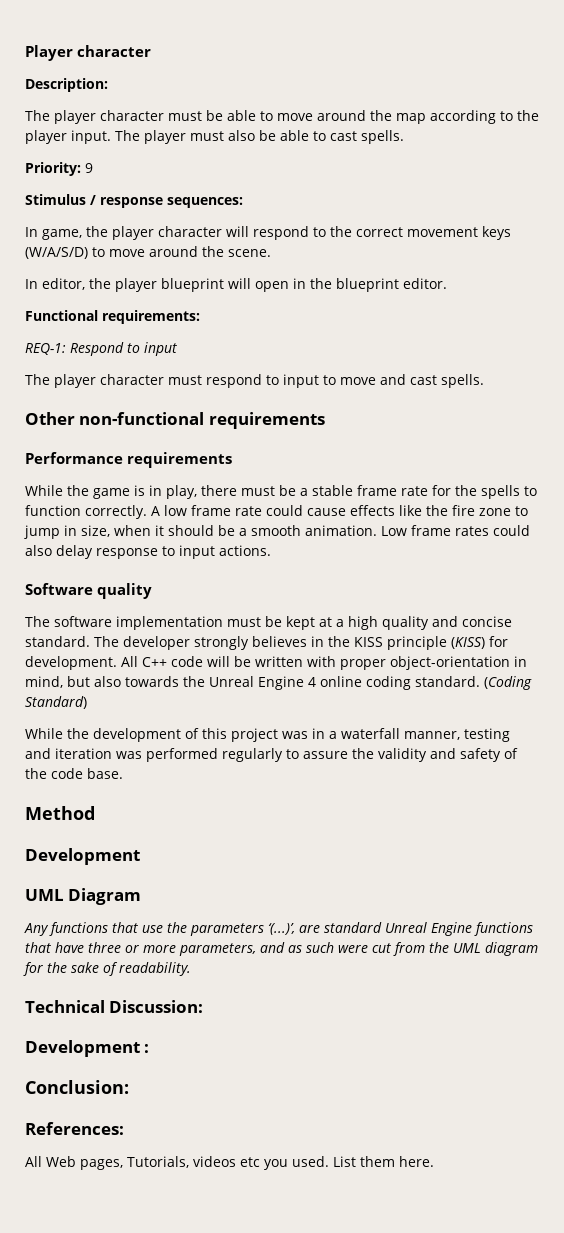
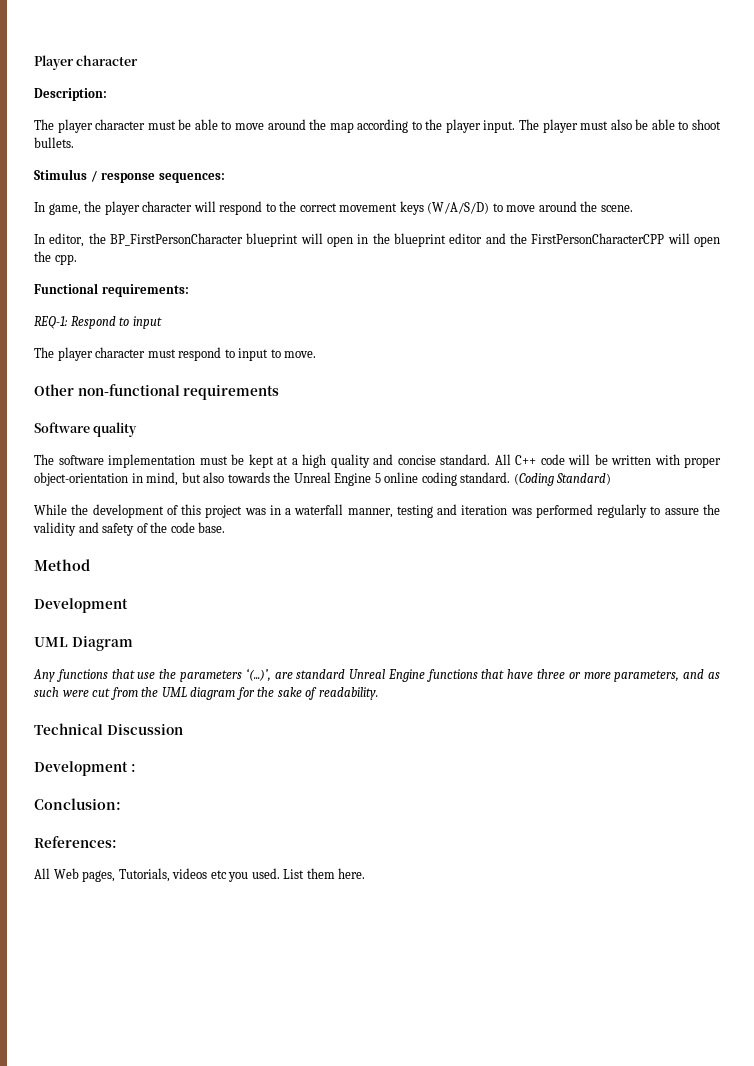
[330,130,404,144] [25,162,93,176] cast spells. // Priority: 9 -> [692,119,722,130] [34,137,74,148] shoot bullets.
[115,278,157,292] player -> [110,233,243,246] BP_FirstPersonCharacter
[403,278,447,289] editor. -> [449,233,720,247] [34,251,77,265] editor and the FirstPersonCharacterCPP will open the cpp.
[340,374,484,388] move and cast spells. -> [284,351,317,358] move.
[25,452,233,468] [25,485,537,499] [25,505,528,519] [24,525,530,539] [25,545,271,559] // Performance requirements // While the game is in play, there must be a stable frame rate for the spells to function correctly. A low frame rate could cause effects like the fire zone to jump in size, when it should be a smooth animation. Low frame rates could also delay response to input actions. -> (280, 392) none
[94,636,508,650] [25,656,117,670] The developer strongly believes in the KISS principle (KISS) for development. -> (490, 459) none
[308,677,316,687] 4 -> [374,473,381,483] 5
[109,1000,204,1013] Discussion: -> [106,724,183,735] Discussion

